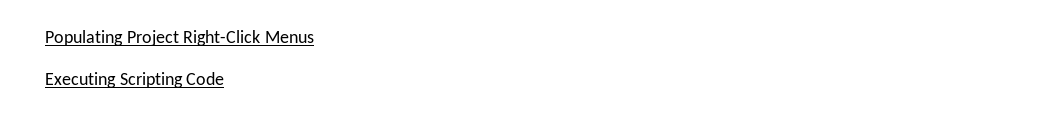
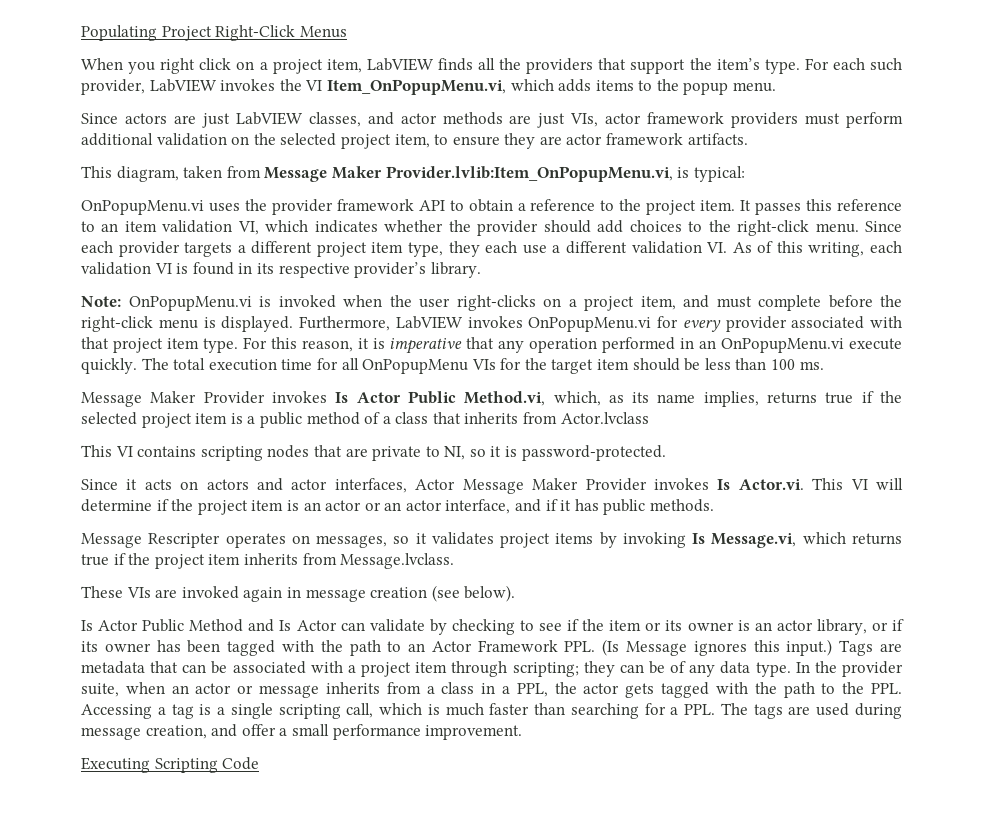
(315, 37) none -> [81,58,903,74] [81,79,777,95] [81,112,903,128] [81,133,748,149] [81,166,745,182] [81,199,903,215] [81,220,902,236] [81,241,902,257] [81,262,481,278] [81,295,902,311] [81,316,902,332] [81,337,903,354] [81,358,824,374] [81,391,902,407] [81,412,649,428] [81,445,666,461] [81,478,903,494] [81,499,715,515] [81,532,902,548] [81,553,455,569] [81,585,516,602] [81,619,905,635] [81,639,902,656] [81,661,903,677] [81,682,903,698] [81,703,903,719] [81,724,523,740] // When you right click on a project item, LabVIEW finds all the providers that support the item’s type. For each such provider, LabVIEW invokes the VI Item_OnPopupMenu.vi, which adds items to the popup menu. // Since actors are just LabVIEW classes, and actor methods are just VIs, actor framework providers must perform additional validation on the selected project item, to ensure they are actor framework artifacts. // This diagram, taken from Message Maker Provider.lvlib:Item_OnPopupMenu.vi, is typical: // OnPopupMenu.vi uses the provider framework API to obtain a reference to the project item. It passes this reference to an item validation VI, which indicates whether the provider should add choices to the right-click menu. Since each provider targets a different project item type, they each use a different validation VI. As of this writing, each validation VI is found in its respective provider’s library. // Note: OnPopupMenu.vi is invoked when the user right-clicks on a project item, and must complete before the right-click menu is displayed. Furthermore, LabVIEW invokes OnPopupMenu.vi for every provider associated with that project item type. For this reason, it is imperative that any operation performed in an OnPopupMenu.vi execute quickly. The total execution time for all OnPopupMenu VIs for the target item should be less than 100 ms. // Message Maker Provider invokes Is Actor Public Method.vi, which, as its name implies, returns true if the selected project item is a public method of a class that inherits from Actor.lvclass // This VI contains scripting nodes that are private to NI, so it is password-protected. // Since it acts on actors and actor interfaces, Actor Message Maker Provider invokes Is Actor.vi. This VI will determine if the project item is an actor or an actor interface, and if it has public methods. // Message Rescripter operates on messages, so it validates project items by invoking Is Message.vi, which returns true if the project item inherits from Message.lvclass. // These VIs are invoked again in message creation (see below). // Is Actor Public Method and Is Actor can validate by checking to see if the item or its owner is an actor library, or if its owner has been tagged with the path to an Actor Framework PPL. (Is Message ignores this input.) Tags are metadata that can be associated with a project item through scripting; they can be of any data type. In the provider suite, when an actor or message inherits from a class in a PPL, the actor gets tagged with the path to the PPL. Accessing a tag is a single scripting call, which is much faster than searching for a PPL. The tags are used during message creation, and offer a small performance improvement.

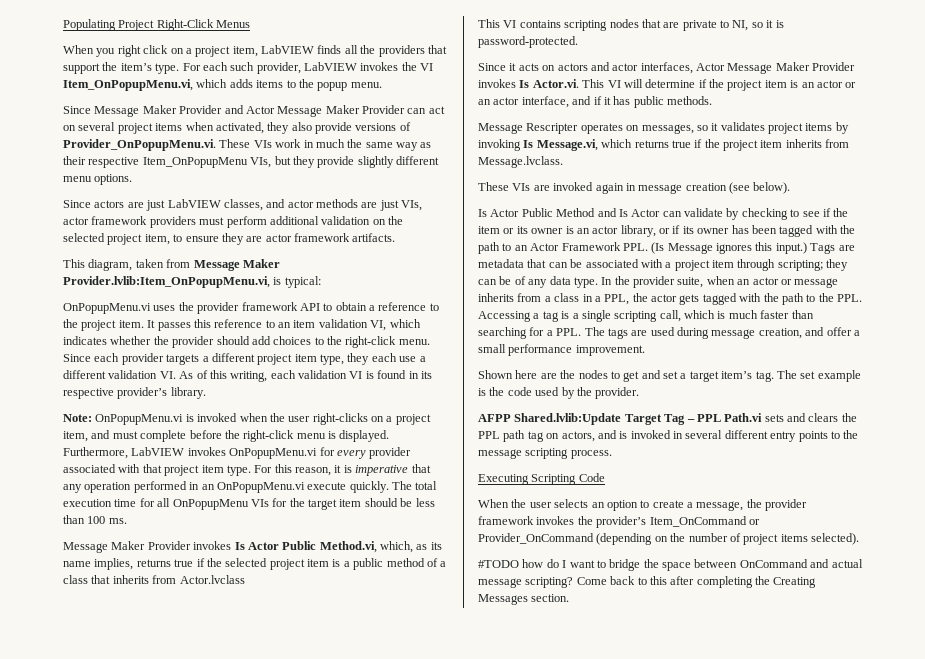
(777, 87) none -> [63,105,445,117] [63,122,411,134] [63,139,432,151] [63,156,439,168] [63,174,133,185] // Since Message Maker Provider and Actor Message Maker Provider can act on several project items when activated, they also provide versions of Provider_OnPopupMenu.vi. These VIs work in much the same way as their respective Item_OnPopupMenu VIs, but they provide slightly different menu options.
[81,757,260,773] Executing Scripting Code -> [478,370,861,382] [478,387,640,399] [478,413,857,425] [478,430,859,442] [478,448,612,459] [478,473,605,485] [478,499,808,511] [478,516,760,528] [478,533,859,545] [478,559,863,571] [478,576,817,588] [478,594,570,605] Shown here are the nodes to get and set a target item’s tag. The set example is the code used by the provider. // AFPP Shared.lvlib:Update Target Tag – PPL Path.vi sets and clears the PPL path tag on actors, and is invoked in several different entry points to the message scripting process. // Executing Scripting Code // When the user selects an option to create a message, the provider framework invokes the provider’s Item_OnCommand or Provider_OnCommand (depending on the number of project items selected). // #TODO how do I want to bridge the space between OnCommand and actual message scripting? Come back to this after completing the Creating Messages section.

